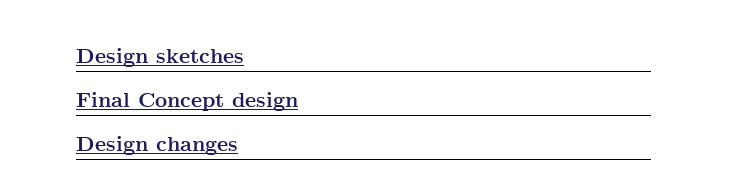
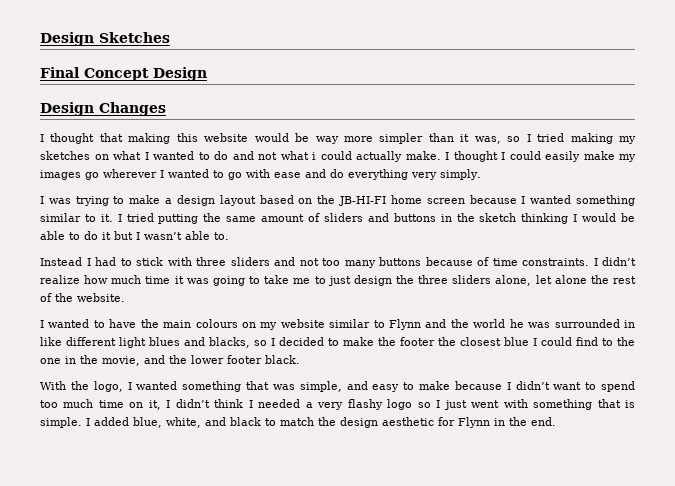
[76,48,244,67] Design sketches -> [40,32,170,46] Design Sketches
[232,92,298,111] [76,136,238,155] design // Design changes -> [153,67,207,81] [40,102,166,116] [40,133,637,144] [40,151,636,162] [40,169,481,180] [40,195,635,206] [40,213,636,224] [40,231,229,240] [40,257,636,268] [40,275,636,286] [40,293,125,302] [40,319,636,330] [40,337,635,348] [40,355,300,366] [40,381,635,392] [40,399,636,410] [40,417,556,428] Design // Design Changes // I thought that making this website would be way more simpler than it was, so I tried making my sketches on what I wanted to do and not what i could actually make. I thought I could easily make my images go wherever I wanted to go with ease and do everything very simply. // I was trying to make a design layout based on the JB-HI-FI home screen because I wanted something similar to it. I tried putting the same amount of sliders and buttons in the sketch thinking I would be able to do it but I wasn’t able to. // Instead I had to stick with three sliders and not too many buttons because of time constraints. I didn’t realize how much time it was going to take me to just design the three sliders alone, let alone the rest of the website. // I wanted to have the main colours on my website similar to Flynn and the world he was surrounded in like different light blues and blacks, so I decided to make the footer the closest blue I could find to the one in the movie, and the lower footer black. // With the logo, I wanted something that was simple, and easy to make because I didn’t want to spend too much time on it, I didn’t think I needed a very flashy logo so I just went with something that is simple. I added blue, white, and black to match the design aesthetic for Flynn in the end.

